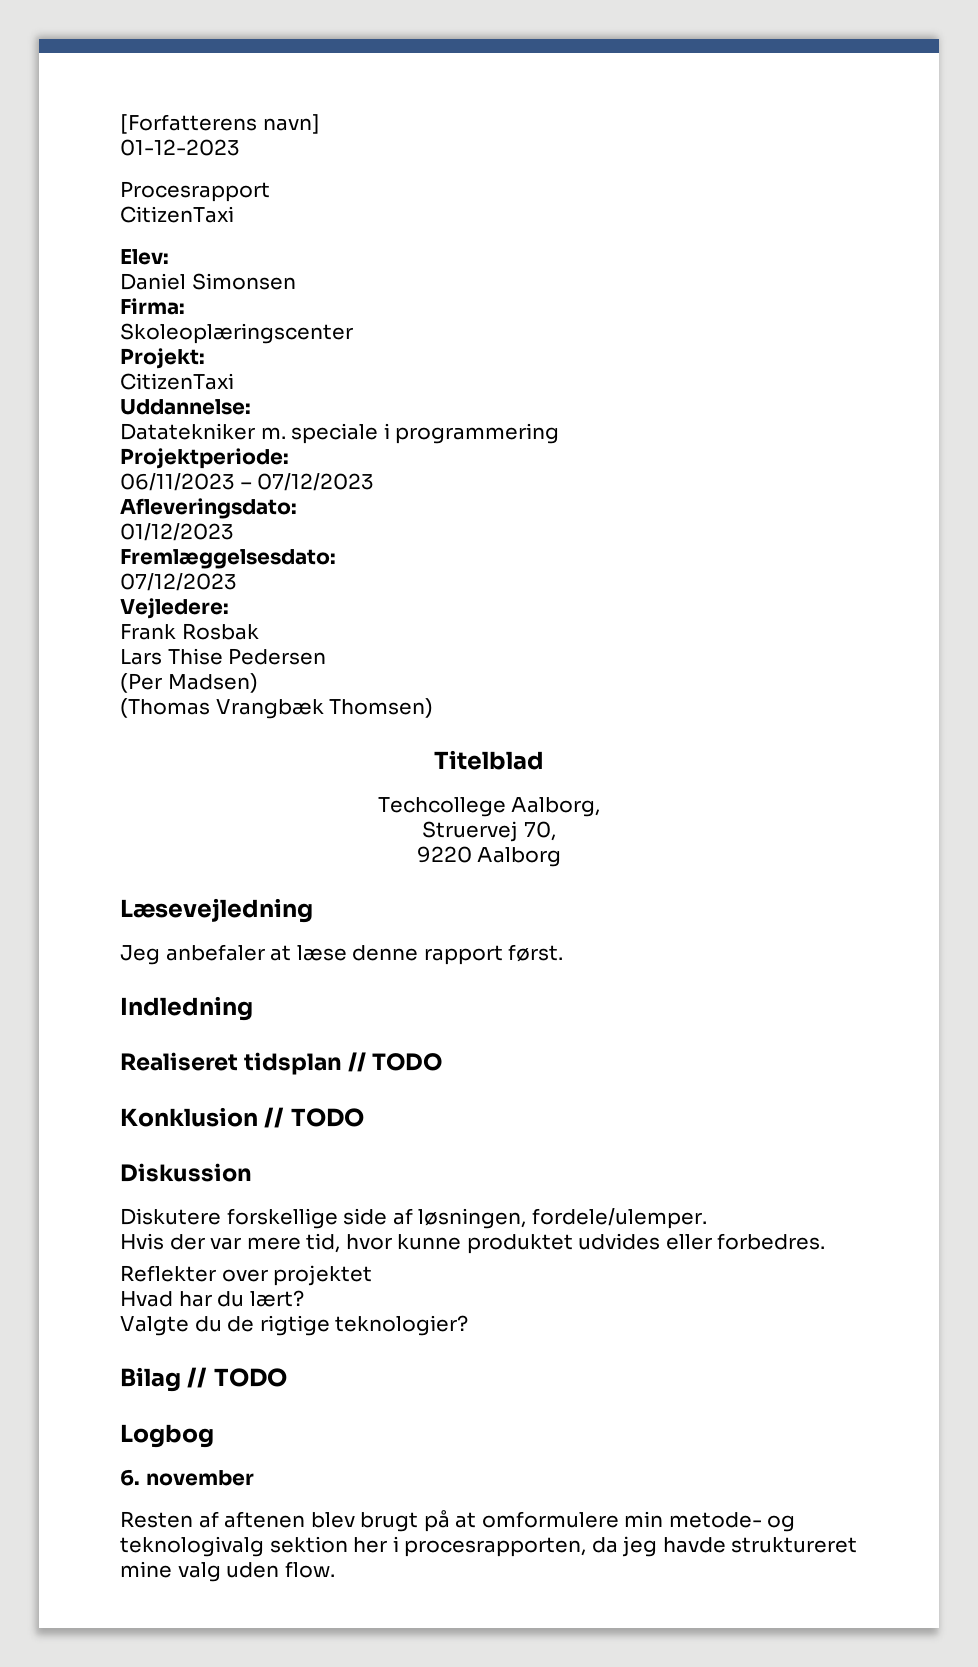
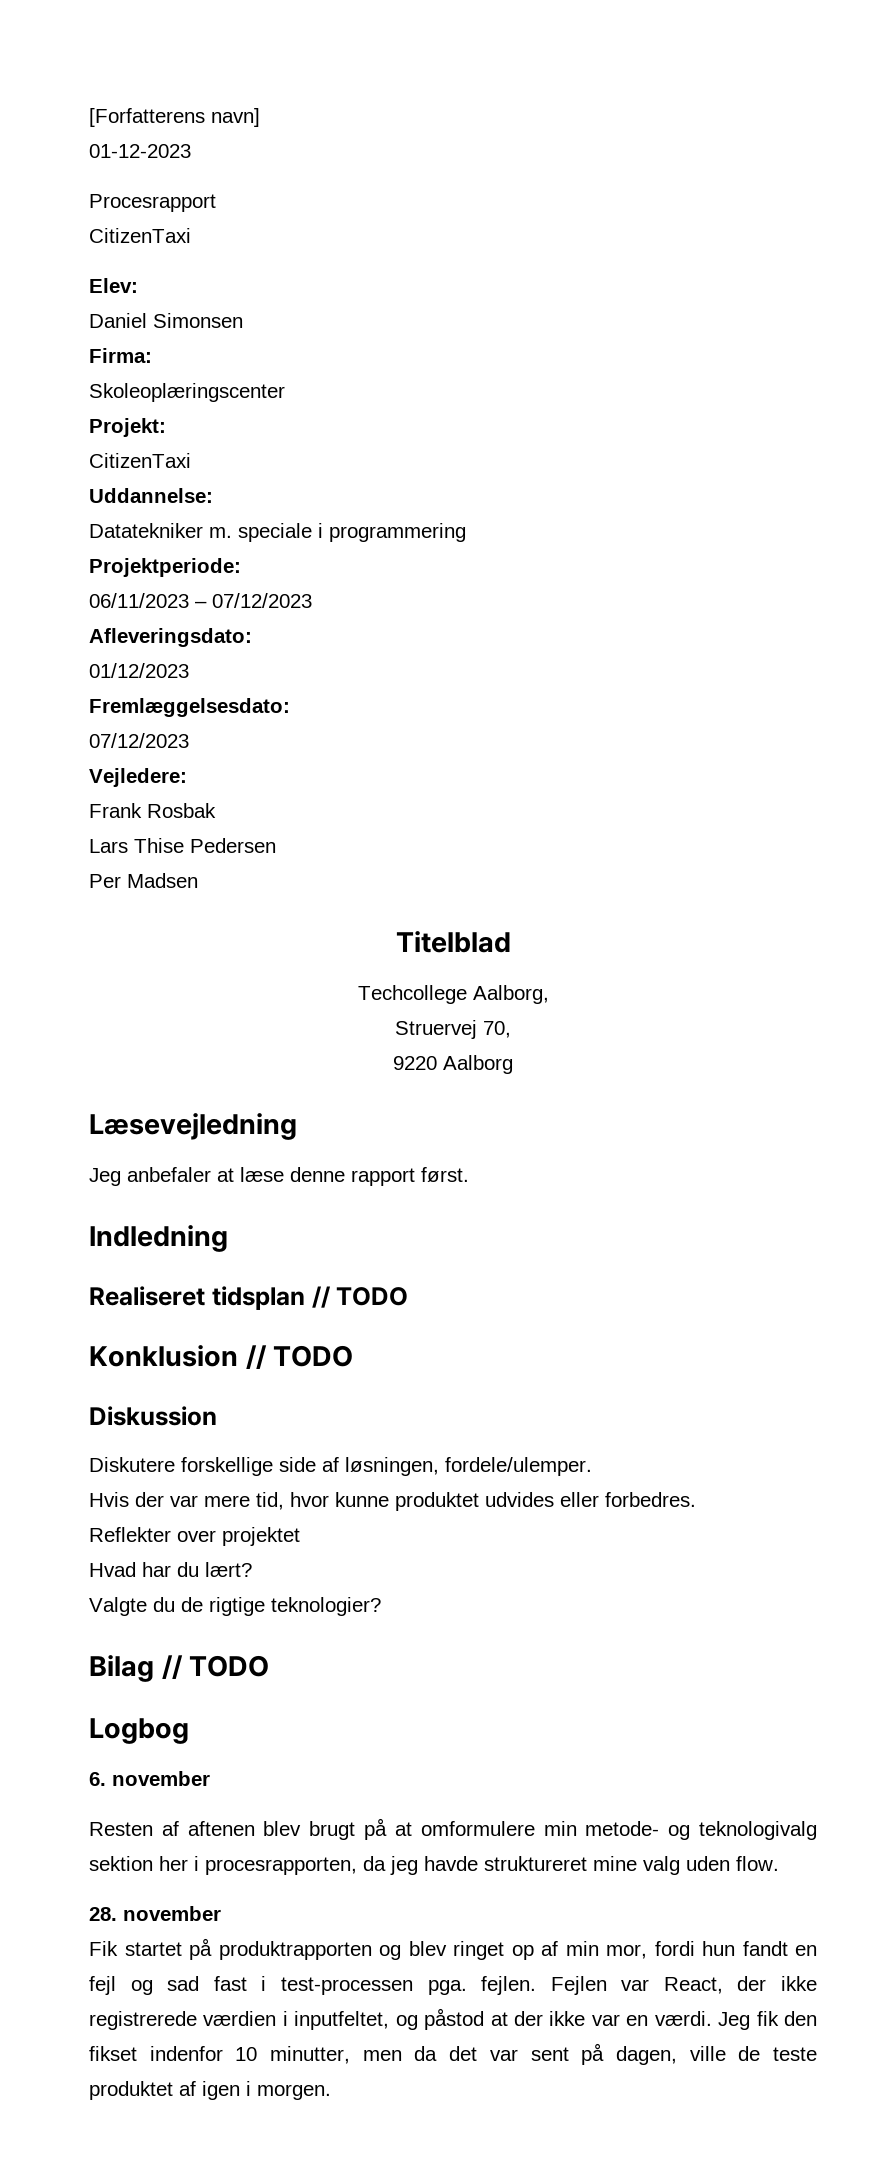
[120,673,258,693] [120,698,434,719] (Per Madsen) // (Thomas Vrangbæk Thomsen) -> [89,873,198,888] Per Madsen
(335, 1569) none -> [89,1906,221,1921] [89,1938,817,1960] [89,1976,818,1995] [89,2008,818,2030] [89,2043,817,2065] [89,2081,331,2100] // 28. november // Fik startet på produktrapporten og blev ringet op af min mor, fordi hun fandt en fejl og sad fast i test-processen pga. fejlen. Fejlen var React, der ikke registrerede værdien i inputfeltet, og påstod at der ikke var en værdi. Jeg fik den fikset indenfor 10 minutter, men da det var sent på dagen, ville de teste produktet af igen i morgen.

